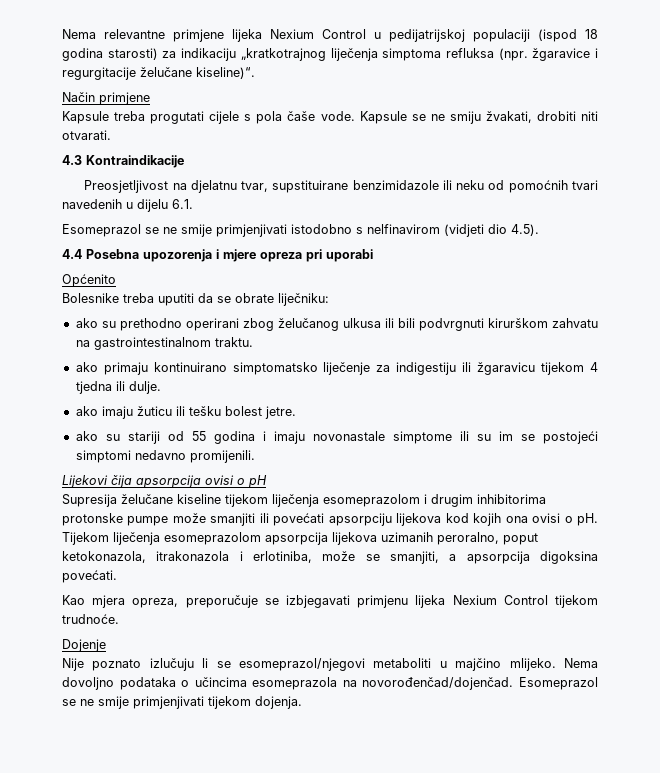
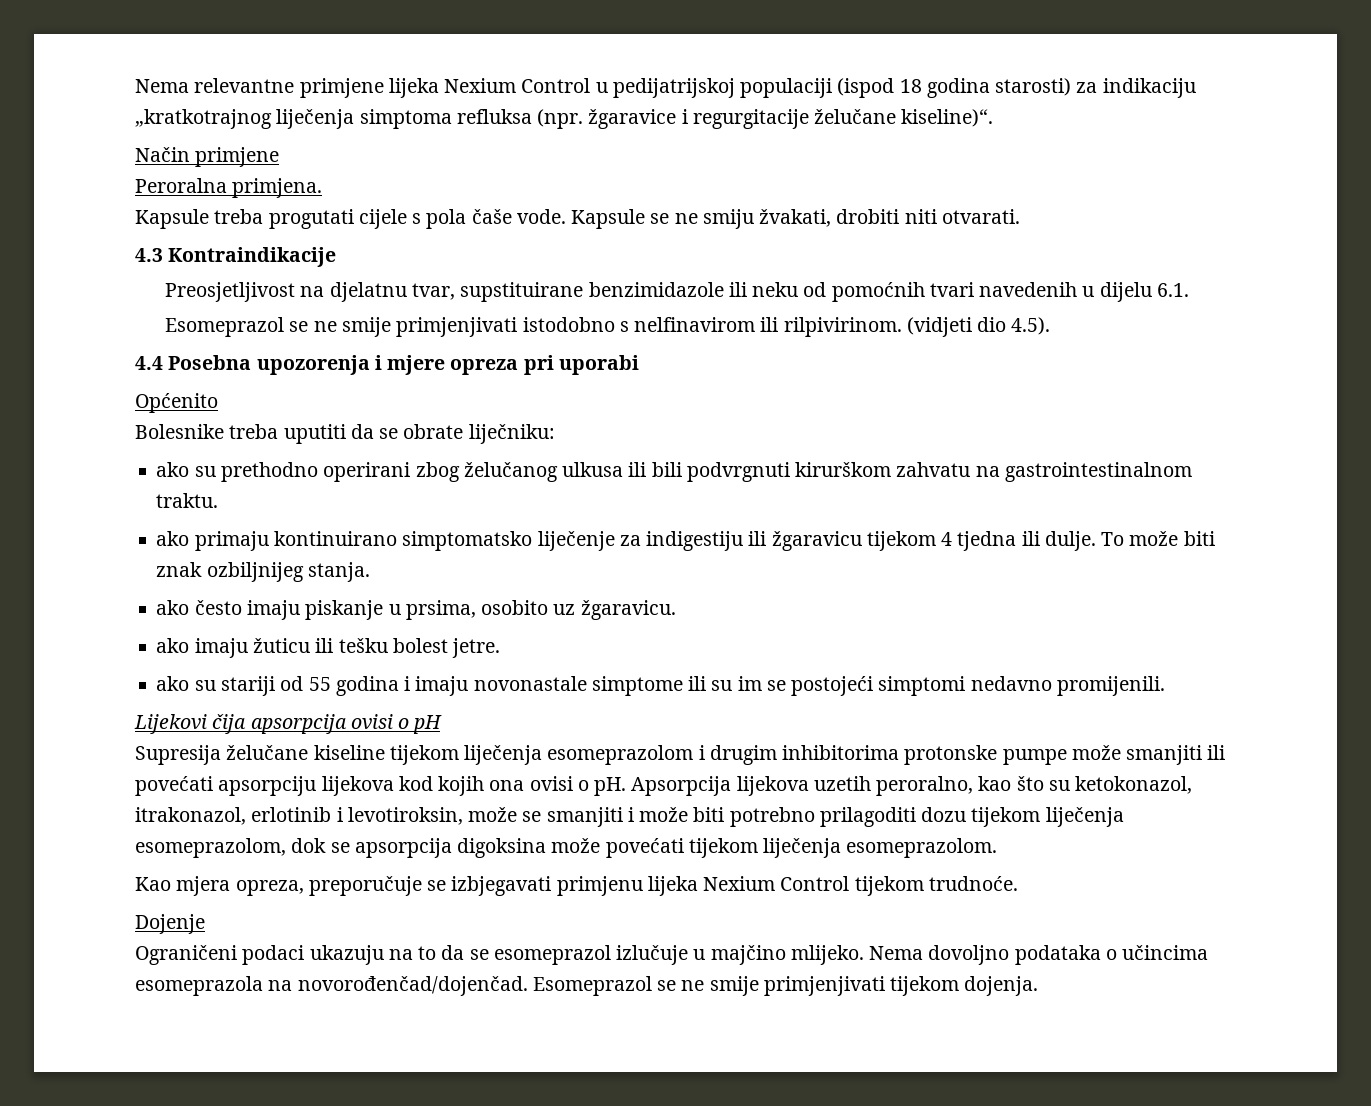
(150, 98) none -> [135,178,323,198] // Peroralna primjena.
(440, 229) none -> [760,317,902,337] ili rilpivirinom.
(161, 387) none -> [1101,531,1215,546] [156,562,370,582] [156,600,676,620] To može biti znak ozbiljnijeg stanja. // ako često imaju piskanje u prsima, osobito uz žgaravicu.
[62,532,538,545] [62,551,598,564] [62,570,117,583] Tijekom liječenja esomeprazolom apsorpcija lijekova uzimanih peroralno, poput ketokonazola, itrakonazola i erlotiniba, može se smanjiti, a apsorpcija digoksina povećati. -> [631,776,1193,796] [135,807,1124,827] [135,838,998,858] Apsorpcija lijekova uzetih peroralno, kao što su ketokonazol, itrakonazol, erlotinib i levotiroksin, može se smanjiti i može biti potrebno prilagoditi dozu tijekom liječenja esomeprazolom, dok se apsorpcija digoksina može povećati tijekom liječenja esomeprazolom.
[62,658,432,671] Nije poznato izlučuju li se esomeprazol/njegovi metaboliti -> [135,945,689,965] Ograničeni podaci ukazuju na to da se esomeprazol izlučuje

